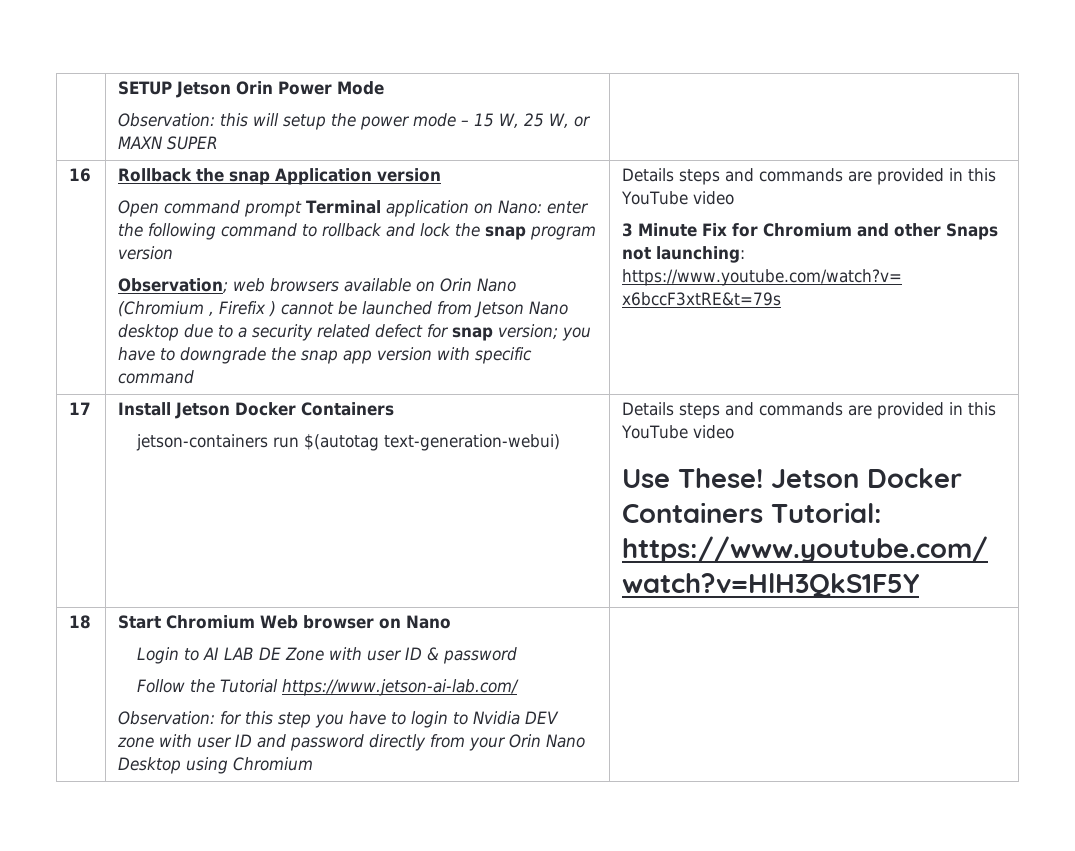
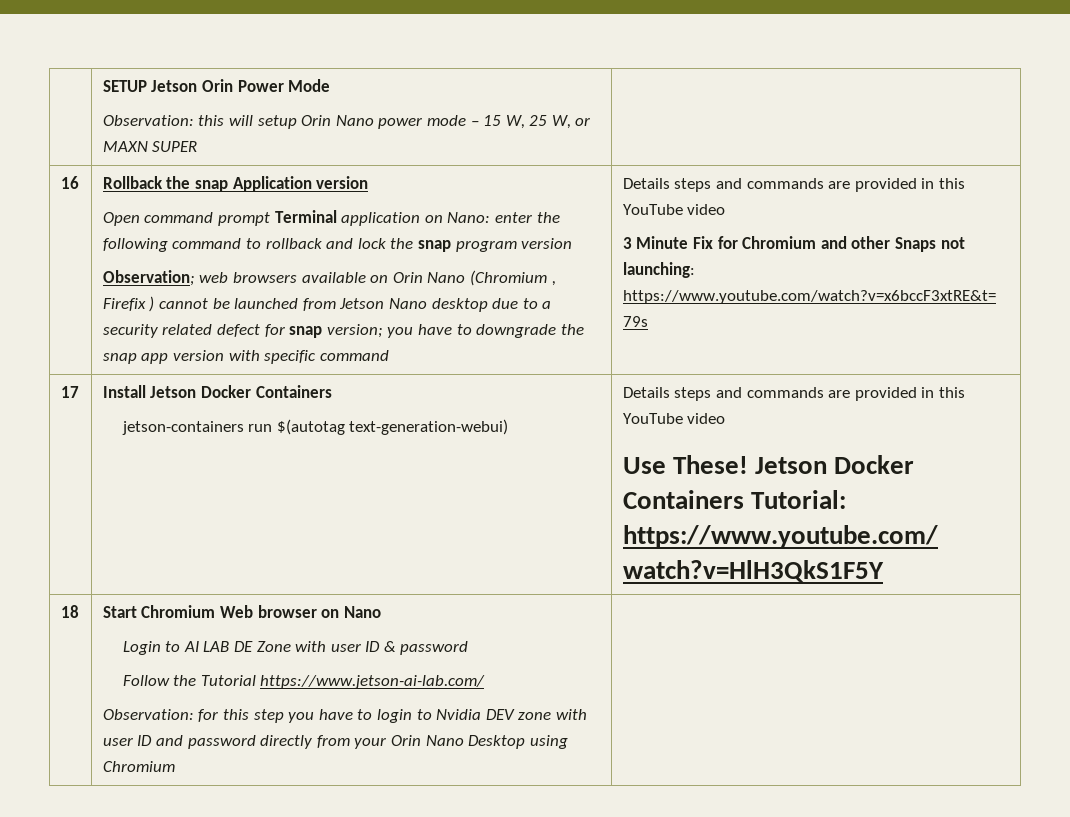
[331,113,357,127] the -> [301,115,374,126] Orin Nano

